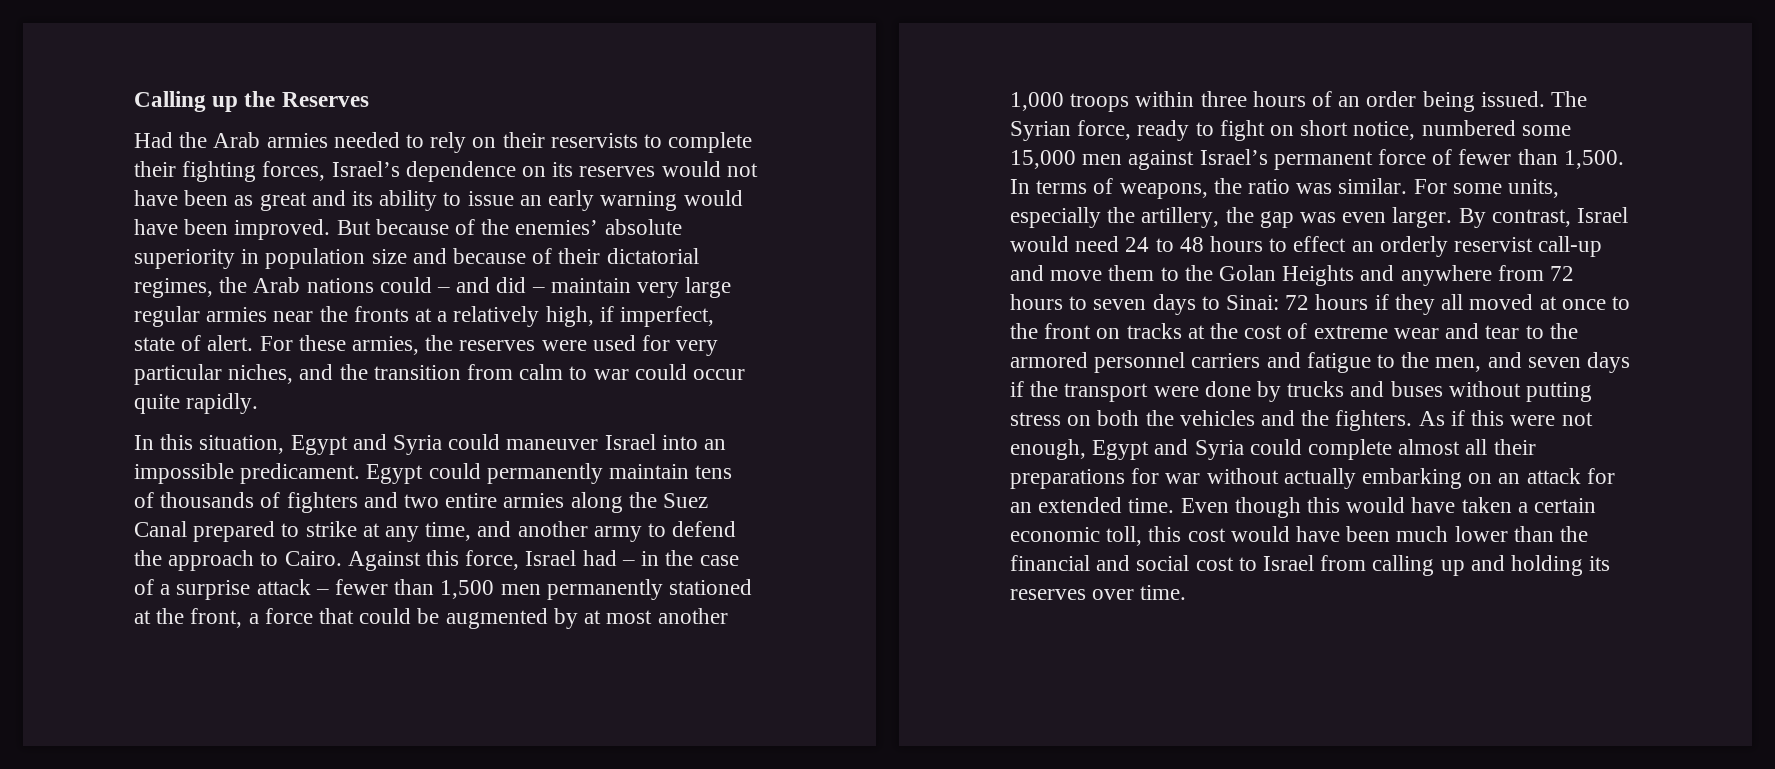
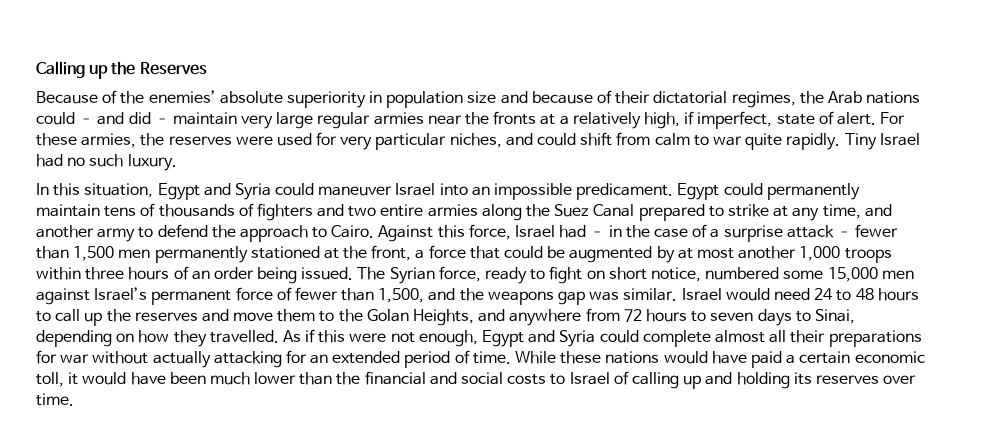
[134,132,753,153] [134,161,758,182] [134,190,743,211] [134,219,449,240] Had the Arab armies needed to rely on their reservists to complete their fighting forces, Israel’s dependence on its reserves would not have been as great and its ability to issue an early warning would have been improved. But because -> [36,91,98,104] Because
[339,364,461,380] the transition -> [537,132,613,146] could shift
[634,364,746,380] could occur -> (742, 141) none
(259, 403) none -> [844,133,920,150] [36,154,177,171] Tiny Israel had no such luxury.
[1563,150,1624,169] [1010,178,1560,199] [1010,207,1571,228] 1,500. In terms of weapons, the ratio was similar. For some units, especially the artillery, the gap was even larger. By contrast, -> [378,288,678,305] 1,500, and the weapons gap was similar.
[1293,236,1603,257] effect an orderly reservist call-up -> [55,309,198,326] call up the reserves
[1282,265,1355,286] Heights -> [413,309,475,326] Heights,
[1226,294,1630,315] [1010,323,1578,339] [1010,352,1631,373] [1010,381,1593,402] [1010,410,1413,431] Sinai: 72 hours if they all moved at once to the front on tracks at the cost of extreme wear and tear to the armored personnel carriers and fatigue to the men, and seven days if the transport were done by trucks and buses without putting stress on both the vehicles and the fighters. -> [814,309,855,324] [36,330,279,347] Sinai, depending on how they travelled.
[1362,468,1615,489] [1010,497,1512,518] embarking on an attack for an extended time. Even though this would have taken -> [213,350,782,368] attacking for an extended period of time. While these nations would have paid
[1148,526,1226,542] this cost -> [68,372,79,385] it
[1195,557,1234,571] cost -> [507,374,547,385] costs
[1320,555,1367,571] from -> [613,371,629,385] of

